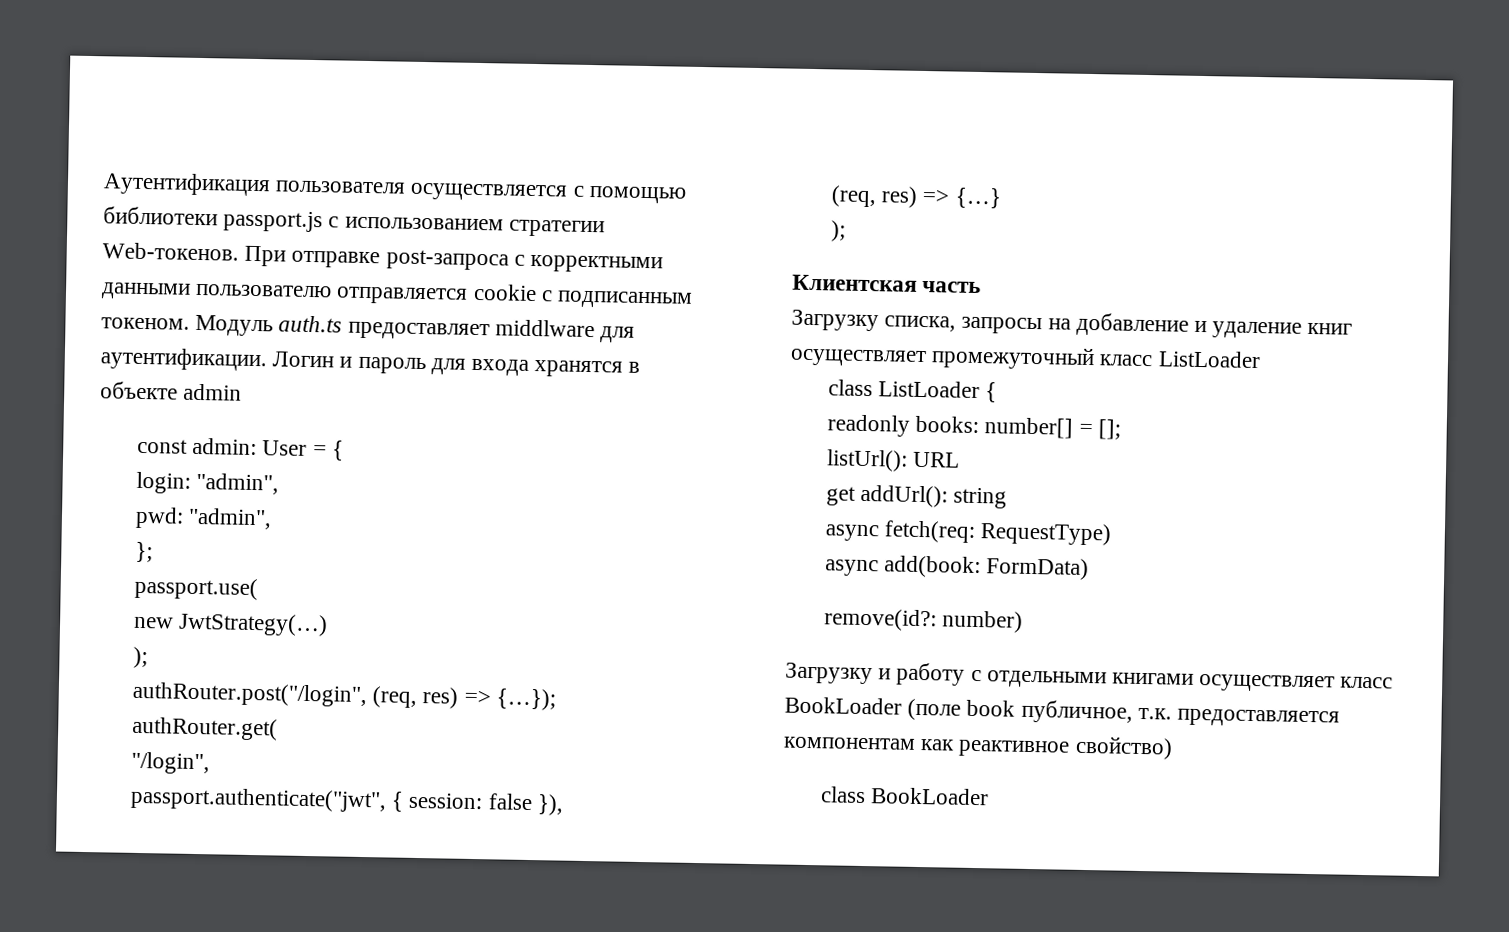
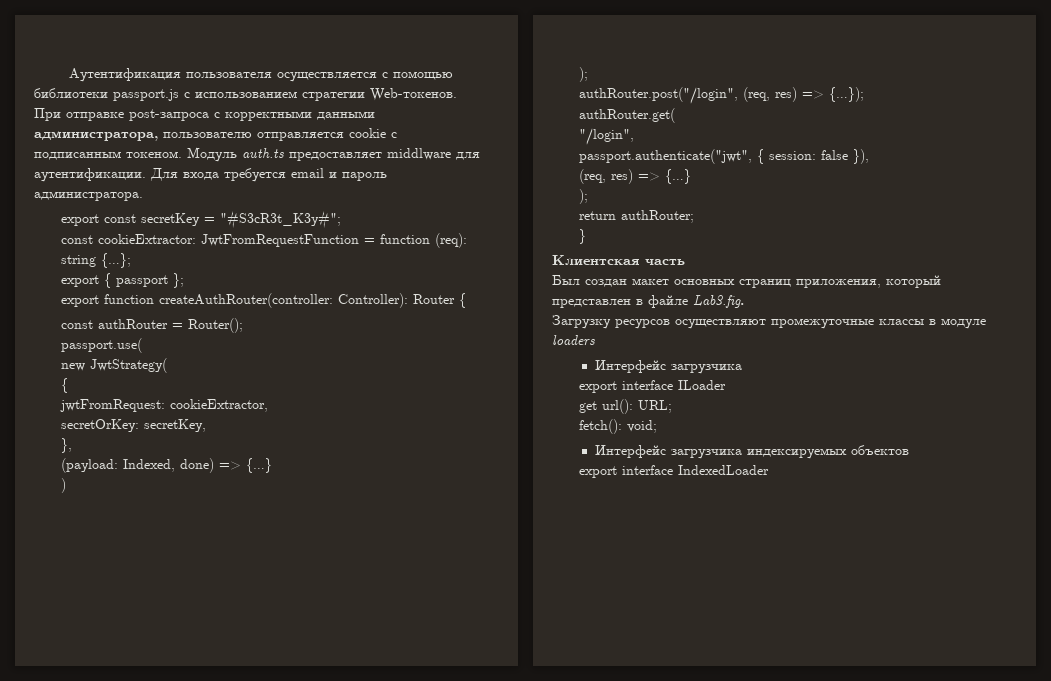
(191, 291) none -> [34,130,158,141] администратора,
[272,351,641,378] [100,381,243,401] [136,437,344,461] [135,471,280,495] [134,506,273,530] [134,541,153,563] [133,576,258,601] [132,612,329,637] Логин и пароль для входа хранятся в объекте admin // const admin: User = { // login: "admin", // pwd: "admin", // }; // passport.use( // new JwtStrategy(…) -> [150,168,387,182] [34,191,143,201] [61,211,342,229] [61,233,468,248] [61,253,132,268] [61,273,185,288] [61,293,467,308] [61,318,244,333] [61,338,143,353] [61,358,168,373] [61,378,69,393] [60,399,269,412] [61,419,207,432] [61,438,73,453] [61,458,273,473] [61,478,67,493] Для входа требуется email и пароль администратора. // export const secretKey = "#S3cR3t_K3y#"; // const cookieExtractor: JwtFromRequestFunction = function (req): string {…}; // export { passport }; // export function createAuthRouter(controller: Controller): Router { // const authRouter = Router(); // passport.use( // new JwtStrategy( // { // jwtFromRequest: cookieExtractor, // secretOrKey: secretKey, // }, // (payload: Indexed, done) => {…} // )
(846, 231) none -> [579,210,695,223] [579,229,587,244] // return authRouter; // }
[791,309,1353,339] [790,345,1261,371] [827,379,998,403] [826,414,1121,440] [825,449,961,472] [825,484,1008,509] [824,520,1113,546] [824,555,1090,581] [823,608,1024,633] [785,662,1394,693] [784,696,1341,728] [783,735,1173,760] [819,786,990,806] Загрузку списка, запросы на добавление и удаление книг осуществляет промежуточный класс ListLoader // class ListLoader { // readonly books: number[] = []; // listUrl(): URL // get addUrl(): string // async fetch(req: RequestType) // async add(book: FormData) // remove(id?: number) // Загрузку и работу с отдельными книгами осуществляет класс BookLoader (поле book публичное, т.к. предоставляется компонентам как реактивное свойство) // class BookLoader -> [552,275,941,288] [552,295,744,308] [552,315,986,329] [552,335,595,346] [594,360,742,374] [579,380,727,393] [579,399,673,414] [579,419,658,434] [594,445,909,459] [579,465,770,478] Был создан макет основных страниц приложения, который представлен в файле Lab3.fig. // Загрузку ресурсов осуществляют промежуточные классы в модуле loaders // Интерфейс загрузчика // export interface ILoader // get url(): URL; // fetch(): void; // Интерфейс загрузчика индексируемых объектов // export interface IndexedLoader

